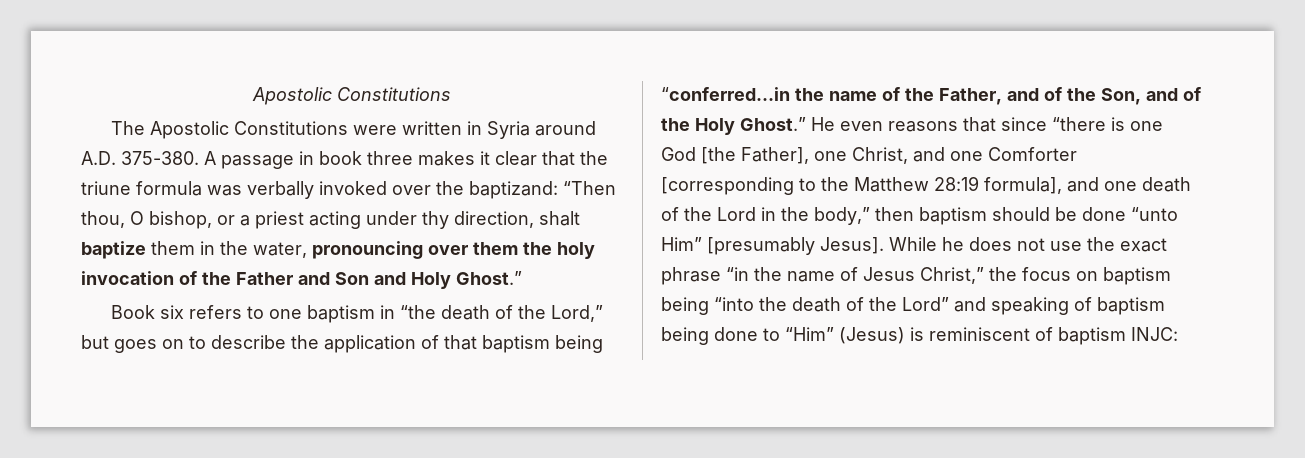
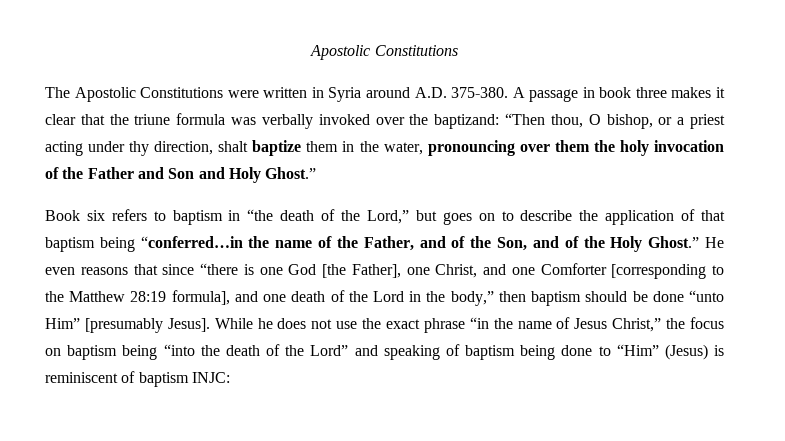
[268,309,302,319] one -> (166, 216) none

